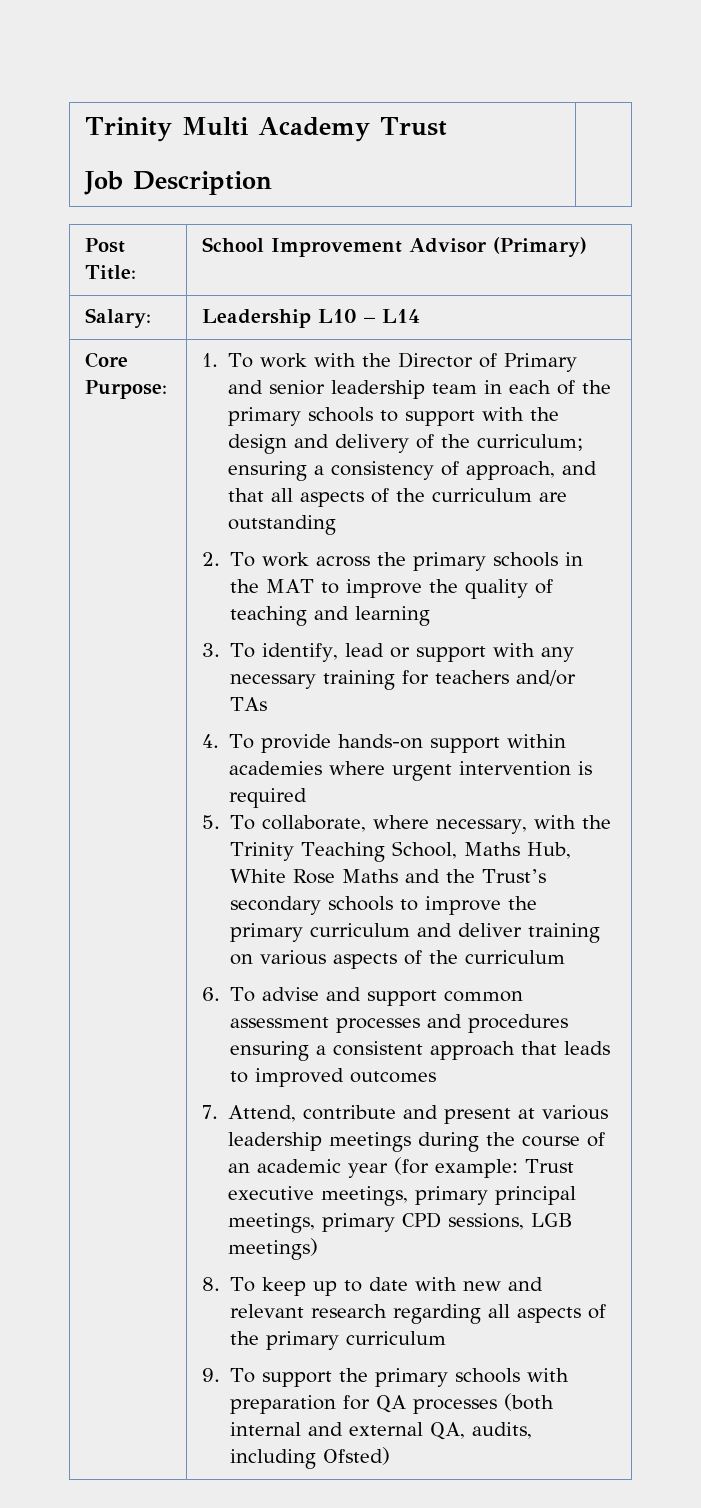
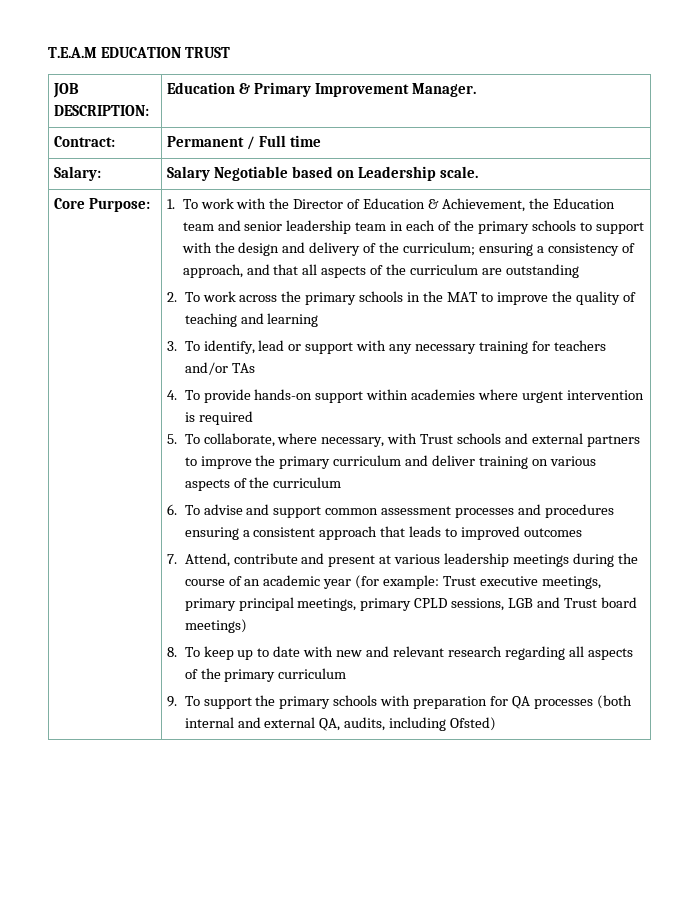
[84,117,447,142] [83,171,272,195] [84,238,125,253] [84,265,136,280] [201,237,587,257] [84,308,151,328] [201,309,420,328] Trinity Multi Academy Trust // Job Description | // Post Title: | School Improvement Advisor (Primary) // Salary: | Leadership L10 – L14 -> [48,47,230,58] [53,83,80,98] [54,105,150,116] [167,82,477,97] [54,136,116,147] [167,135,322,150] [54,166,102,181] [167,166,478,181] T.E.A.M EDUCATION TRUST // JOB DESCRIPTION: | Education & Primary Improvement Manager. // Contract: | Permanent / Full time // Salary: | Salary Negotiable based on Leadership scale.
[504,353,578,372] Primary -> [363,198,615,212] [182,222,214,231] Education & Achievement, the Education team
[582,815,612,829] [230,841,572,862] [230,869,547,884] [230,896,394,915] the Trinity Teaching School, Maths Hub, White Rose Maths and the Trust’s secondary schools -> [420,433,640,447] Trust schools and external partners
[402,1212,442,1228] CPD -> [414,598,448,608] CPLD
(574, 1220) none -> [537,597,637,608] and Trust board

